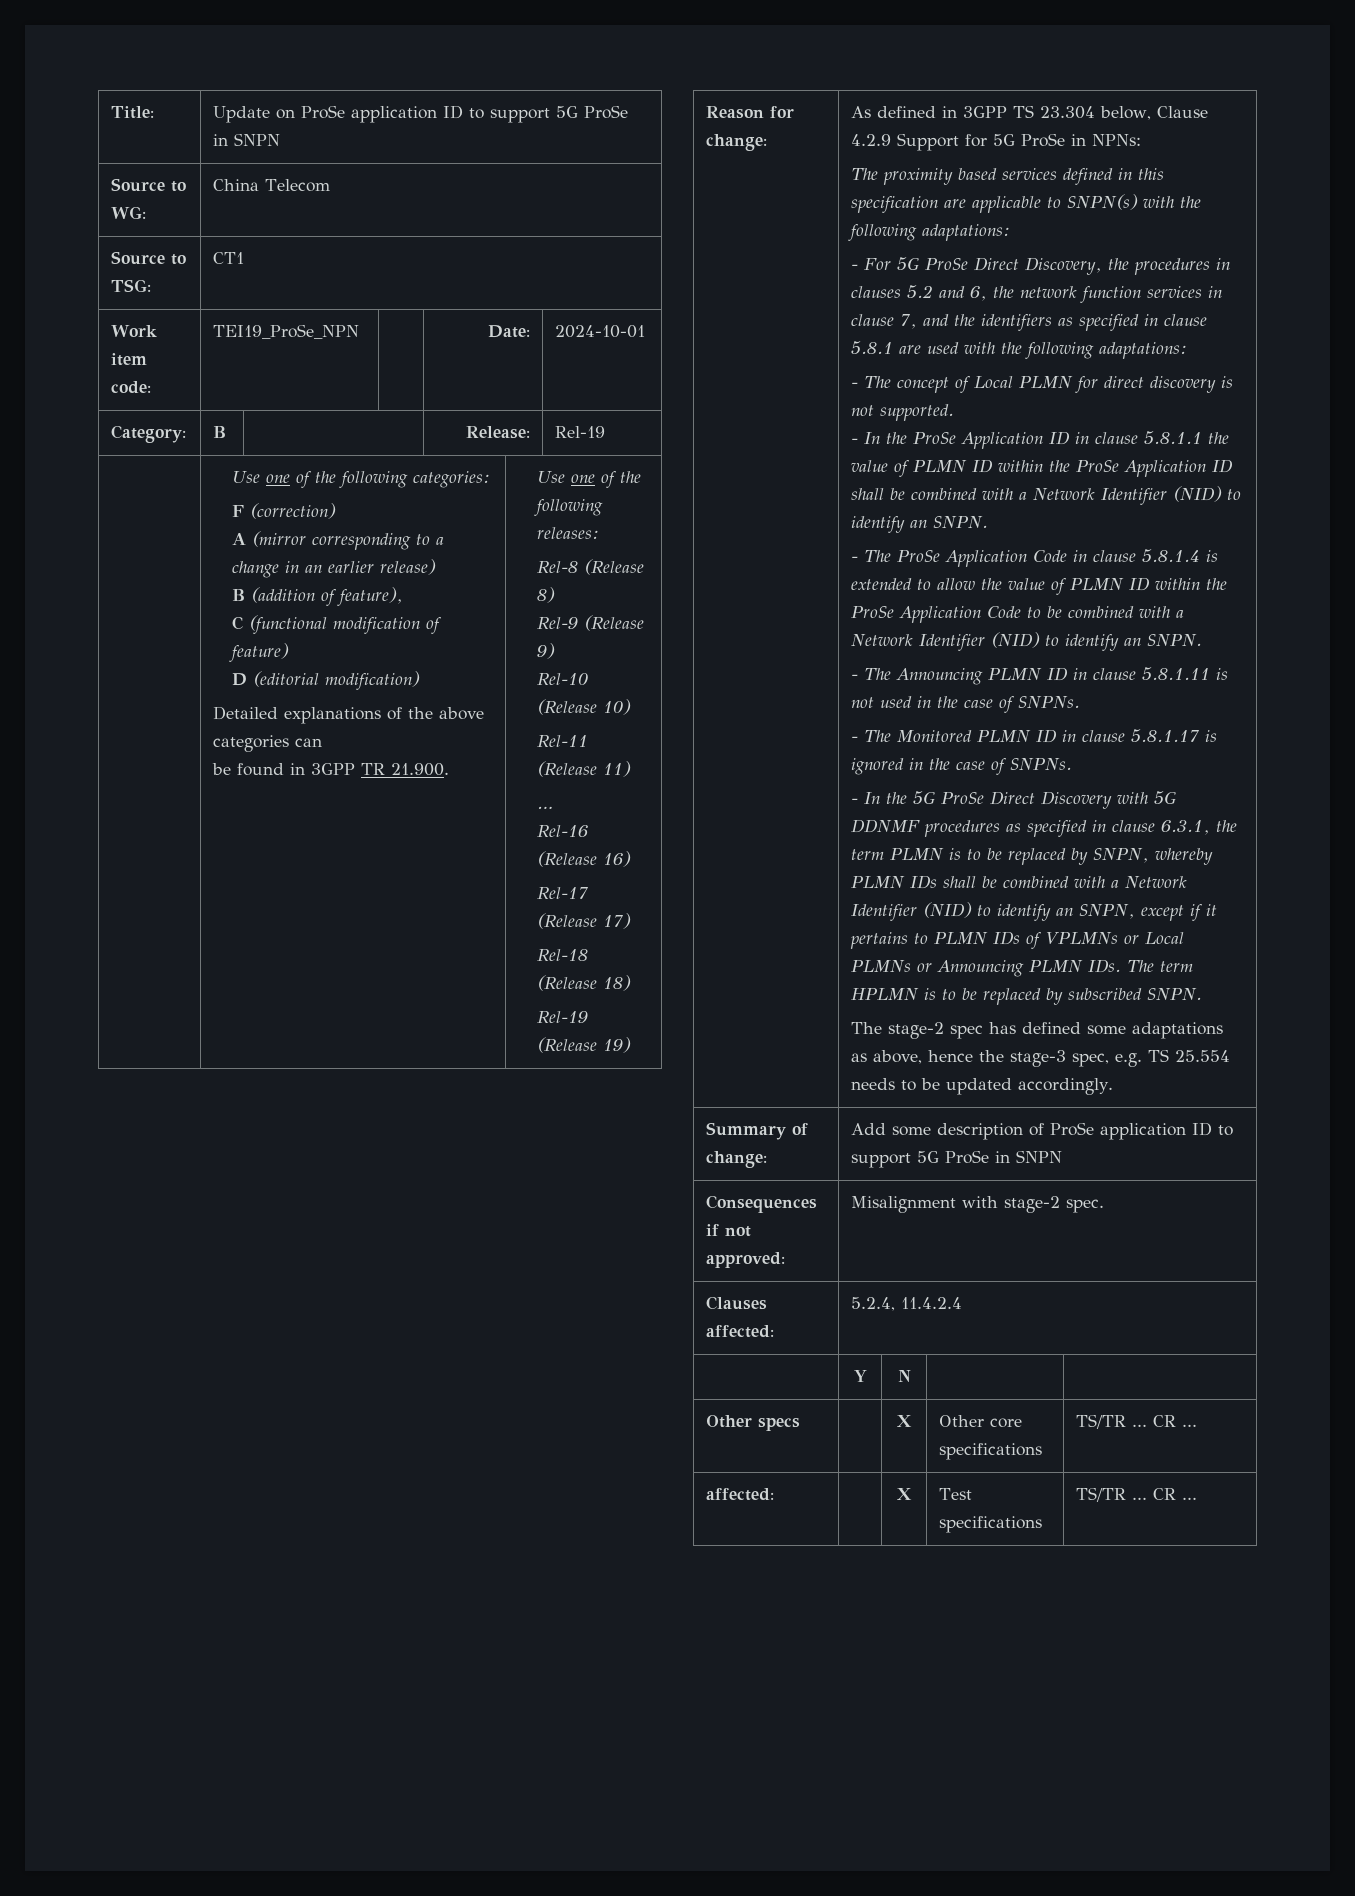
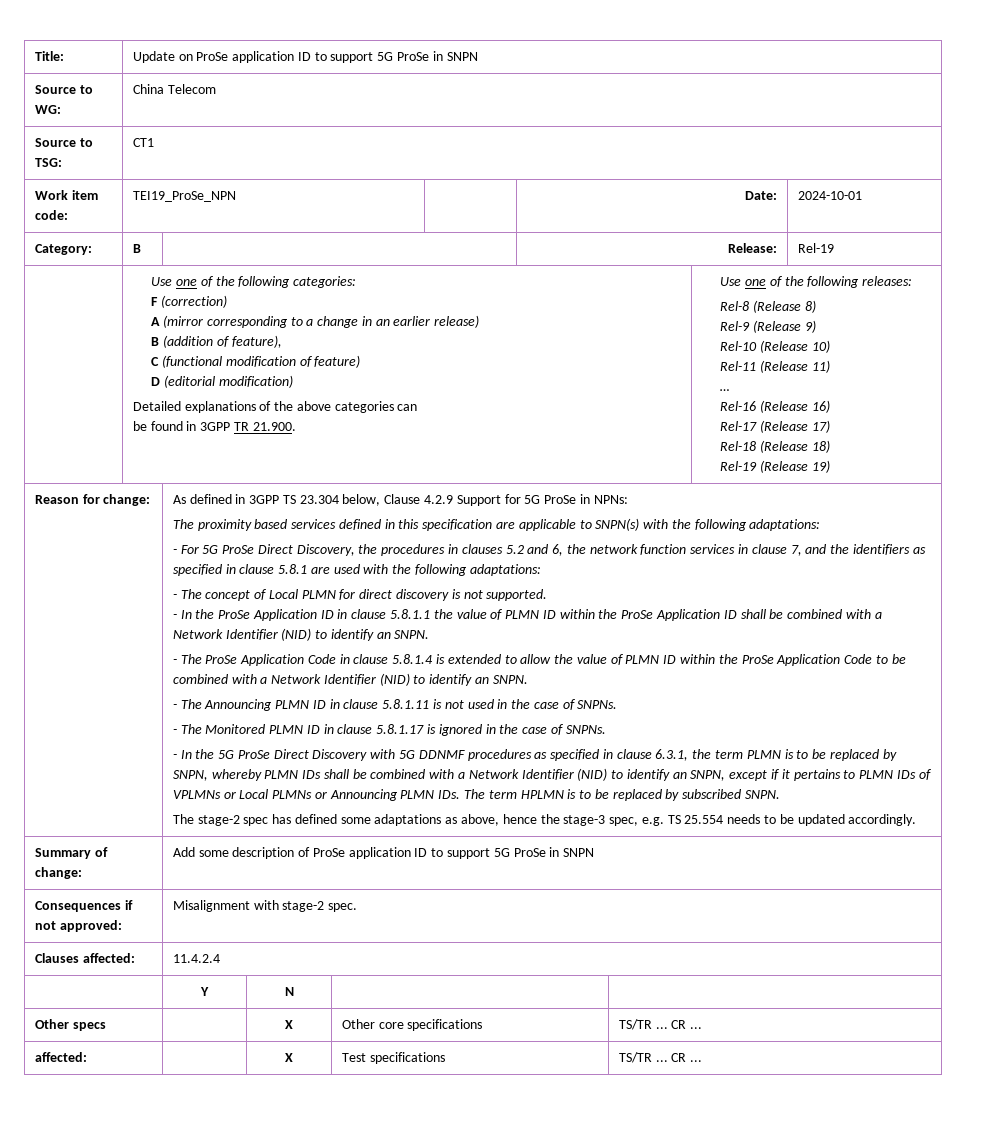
[851,1297,896,1311] 5.2.4, -> (135, 958) none

